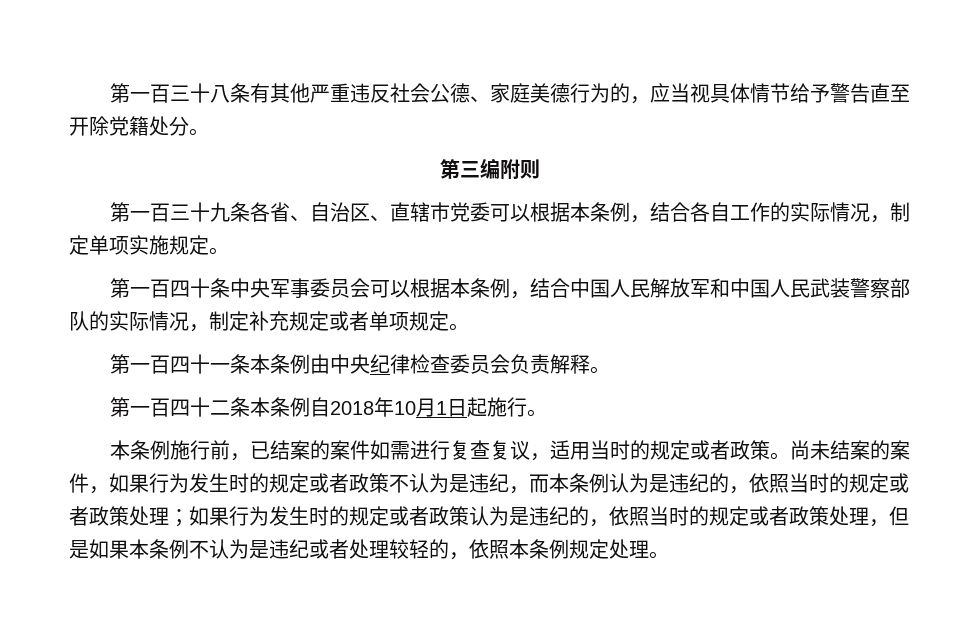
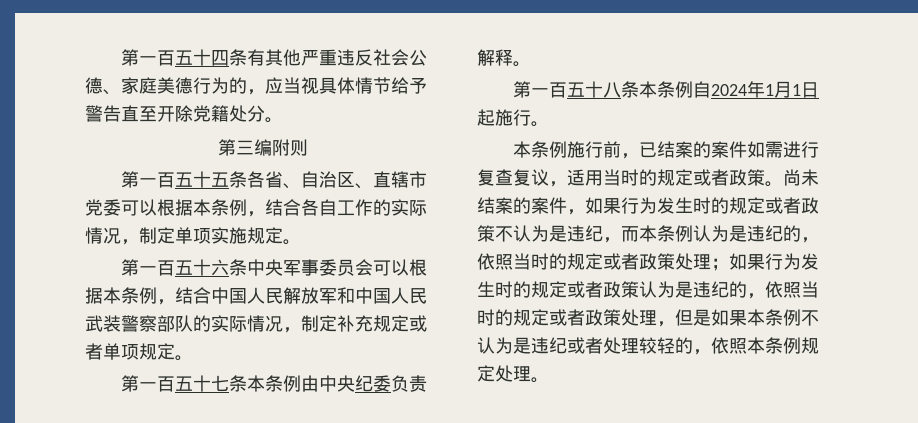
[109,83,230,103] 第一百三十八 -> [120,49,229,66] 第一百五十四
[169,202,230,222] 三十九 -> [174,171,229,188] 五十五
[169,278,210,298] 四十 -> [174,259,229,276] 五十六
[169,354,230,374] 四十一 -> [174,375,229,392] 五十七
[389,354,510,374] 律检查委员会 -> [372,375,391,392] 委
[169,397,230,417] 四十二 -> [566,81,621,98] 五十八
[329,397,416,417] 2018年10 -> [710,81,774,98] 2024年1

